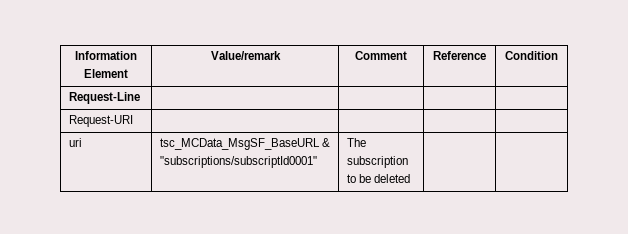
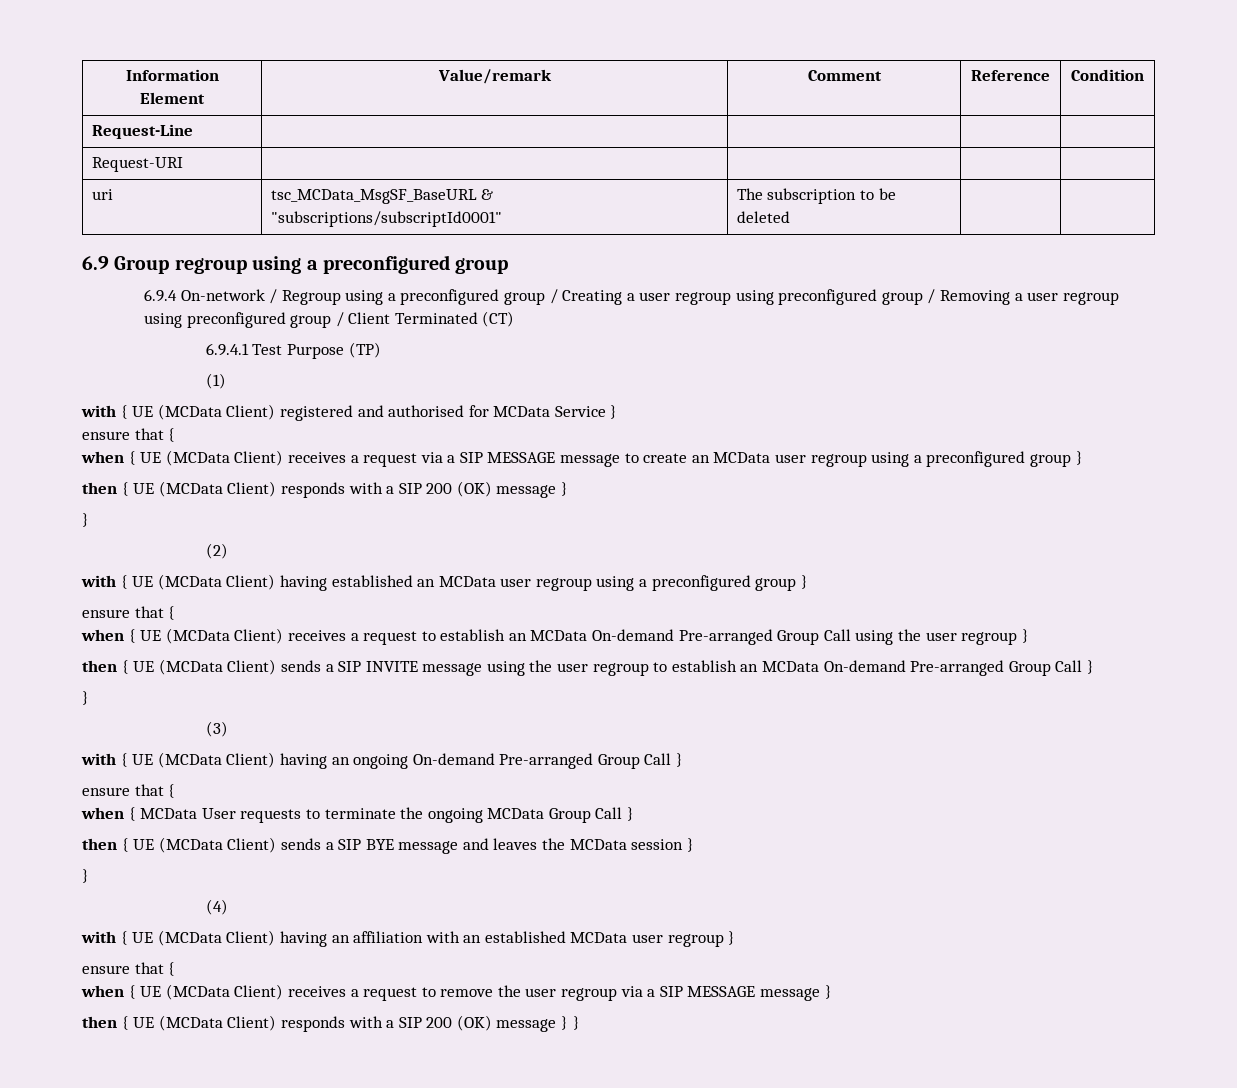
(411, 178) none -> [82,255,509,274] [143,289,1119,305] [143,311,515,328] [205,342,381,359] [205,373,226,389] [81,404,618,421] [82,428,176,442] [81,450,1083,467] [82,481,569,498] [82,513,89,527] [205,543,228,559] [81,574,808,591] [82,606,176,620] [81,628,1029,645] [82,659,1094,676] [82,691,89,705] [205,721,228,737] [81,752,684,769] [82,784,176,798] [81,807,635,823] [82,837,694,854] [82,869,89,883] [205,899,228,915] [81,930,736,947] [82,962,176,976] [81,984,832,1001] [82,1015,580,1032] // 6.9 Group regroup using a preconfigured group // 6.9.4 On-network / Regroup using a preconfigured group / Creating a user regroup using preconfigured group / Removing a user regroup using preconfigured group / Client Terminated (CT) // 6.9.4.1 Test Purpose (TP) // (1) // with { UE (MCData Client) registered and authorised for MCData Service } // ensure that { // when { UE (MCData Client) receives a request via a SIP MESSAGE message to create an MCData user regroup using a preconfigured group } // then { UE (MCData Client) responds with a SIP 200 (OK) message } // } // (2) // with { UE (MCData Client) having established an MCData user regroup using a preconfigured group } // ensure that { // when { UE (MCData Client) receives a request to establish an MCData On-demand Pre-arranged Group Call using the user regroup } // then { UE (MCData Client) sends a SIP INVITE message using the user regroup to establish an MCData On-demand Pre-arranged Group Call } // } // (3) // with { UE (MCData Client) having an ongoing On-demand Pre-arranged Group Call } // ensure that { // when { MCData User requests to terminate the ongoing MCData Group Call } // then { UE (MCData Client) sends a SIP BYE message and leaves the MCData session } // } // (4) // with { UE (MCData Client) having an affiliation with an established MCData user regroup } // ensure that { // when { UE (MCData Client) receives a request to remove the user regroup via a SIP MESSAGE message } // then { UE (MCData Client) responds with a SIP 200 (OK) message } }

